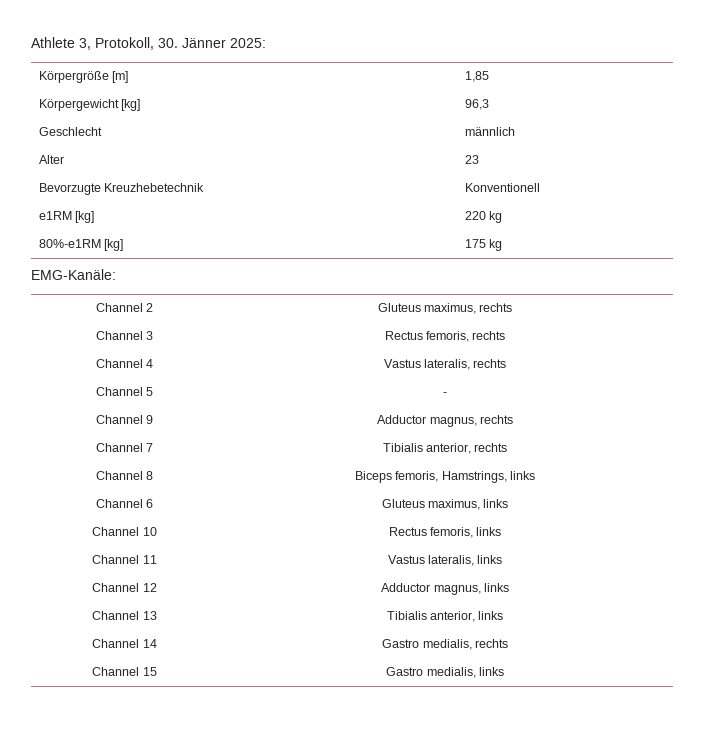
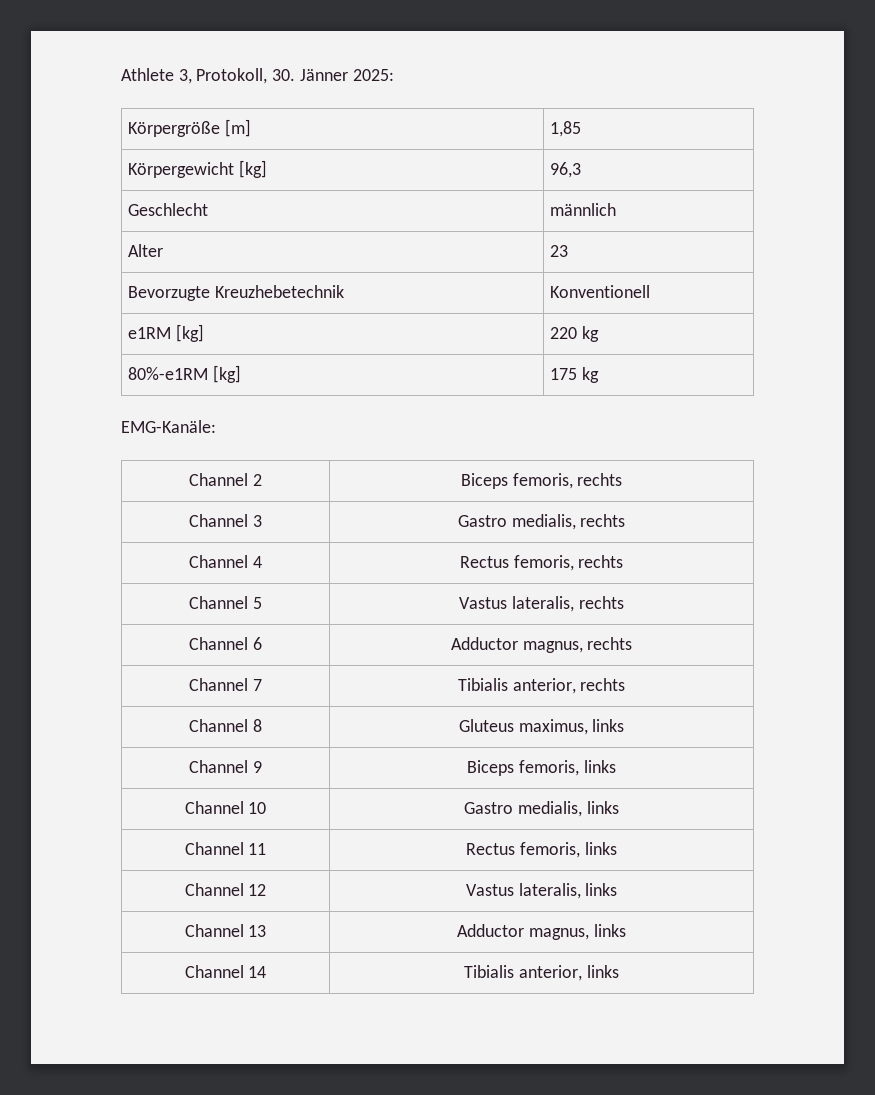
[377,303,476,314] Gluteus maximus, -> [460,473,573,489] Biceps femoris,
(154, 335) none -> [457,514,626,530] [189,555,262,568] | Gastro medialis, rechts // Channel 4
[146,359,154,368] 4 -> [252,597,262,609] 5
[146,387,154,396] [442,392,447,396] [95,415,154,424] 5 | - // Channel 9 -> [252,637,262,650] 6
[354,471,536,483] [95,499,154,508] [381,499,509,510] [92,527,157,536] Biceps femoris, Hamstrings, links // Channel 6 | Gluteus maximus, links // Channel 10 -> [458,719,625,735] [189,760,262,773] [467,760,616,776] [184,801,267,814] [464,801,619,817] [184,842,267,855] Gluteus maximus, links // Channel 9 | Biceps femoris, links // Channel 10 | Gastro medialis, links // Channel 11
[142,555,157,564] 11 -> [248,884,267,896] 12
[142,583,157,592] 12 -> [248,925,267,937] 13
[142,611,157,620] 13 -> [248,966,267,978] 14
[92,639,157,648] [382,639,508,650] [92,667,157,676] [386,667,504,678] // Channel 14 | Gastro medialis, rechts // Channel 15 | Gastro medialis, links -> (619, 971) none

